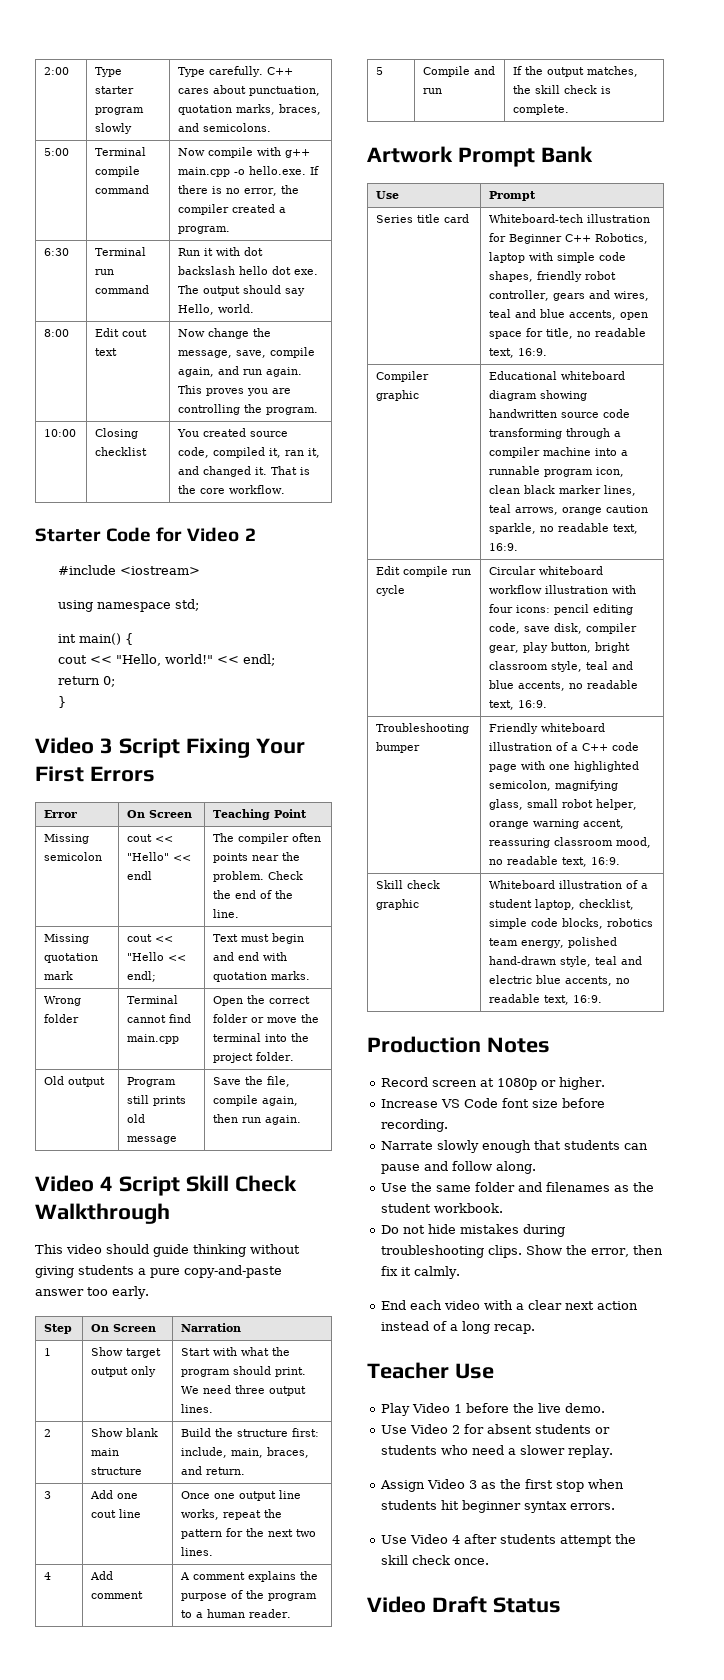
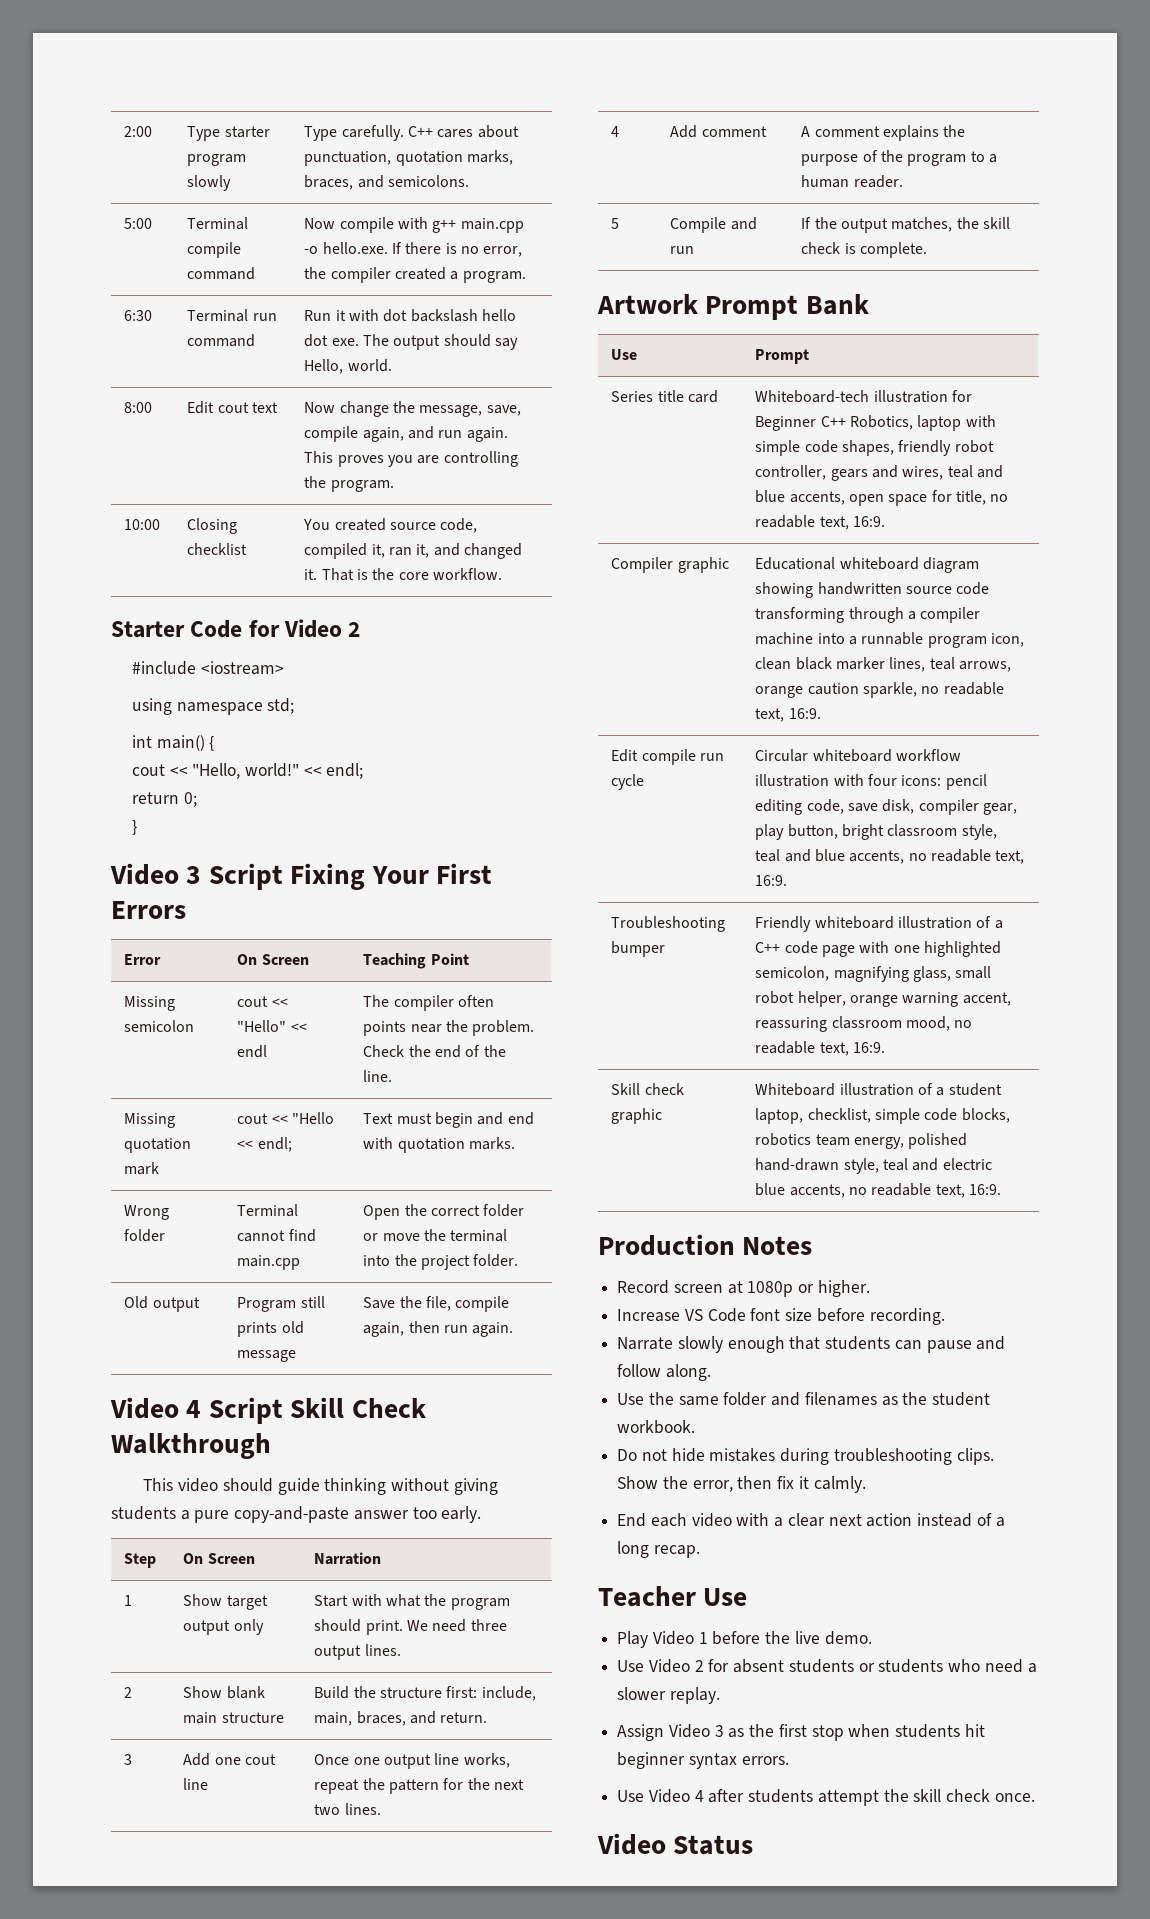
[431,1596,487,1613] Draft -> (666, 1844) none

